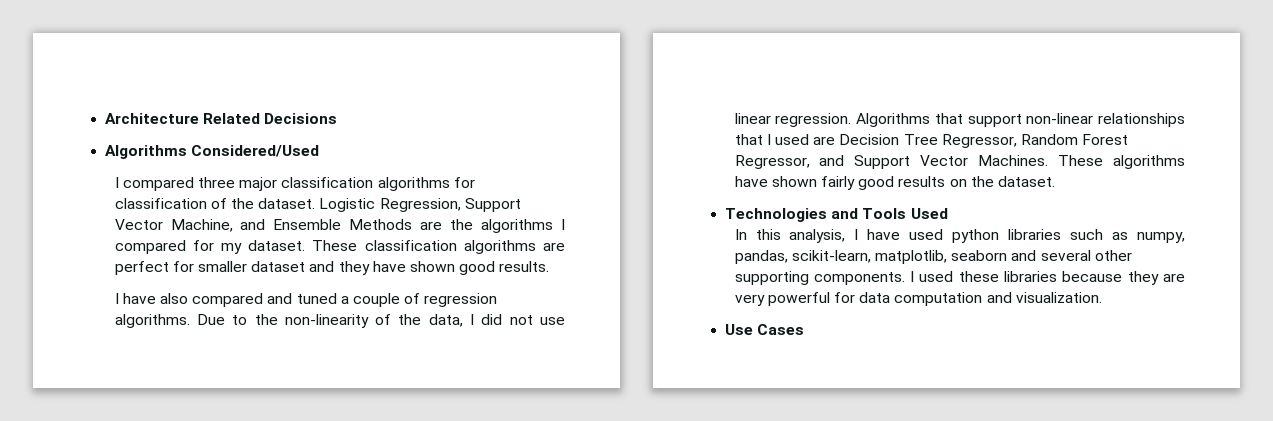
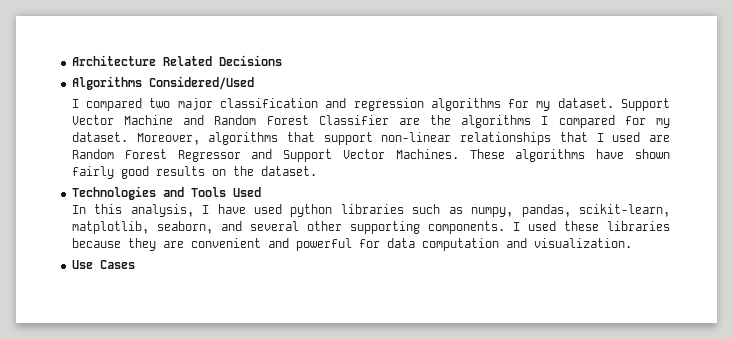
[197,177,235,188] three -> [149,98,171,108] two
[377,177,475,191] [114,198,521,212] [114,219,413,232] algorithms for classification of the dataset. Logistic Regression, Support Vector Machine, and Ensemble Methods -> [325,98,671,111] [71,115,389,125] and regression algorithms for my dataset. Support Vector Machine and Random Forest Classifier
[312,240,565,254] [114,261,550,275] [114,293,498,307] [114,314,565,328] [734,113,931,127] These classification algorithms are perfect for smaller dataset and they have shown good results. // I have also compared and tuned a couple of regression algorithms. Due to the non-linearity of the data, I did not use linear regression. Algorithms -> [136,132,279,145] Moreover, algorithms
[839,134,1129,148] [734,155,810,169] Decision Tree Regressor, Random Forest Regressor, -> [71,149,241,162] Random Forest Regressor
[951,250,1008,261] seaborn -> [156,221,213,234] seaborn,
[734,294,765,306] very -> [190,238,289,248] convenient and

